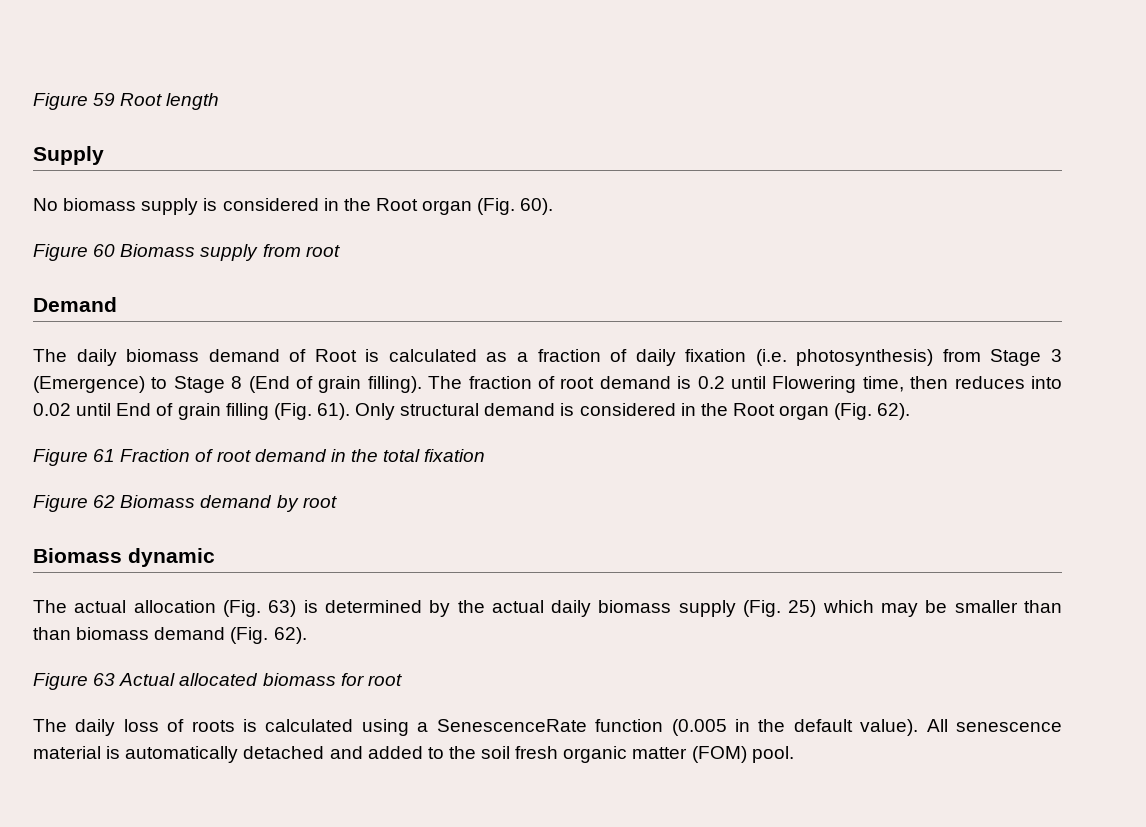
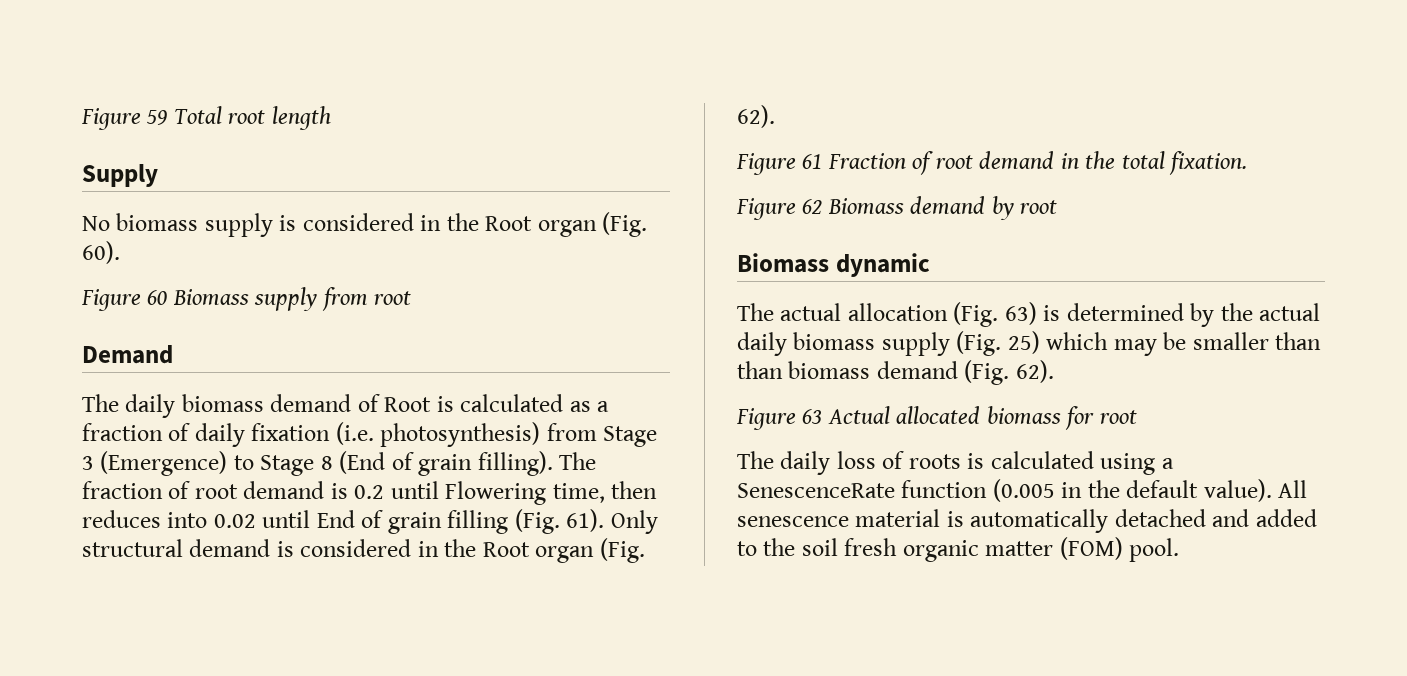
[120,93,163,106] Root -> [173,106,266,124] Total root
[424,449,486,462] fixation -> [1169,151,1248,175] fixation.

